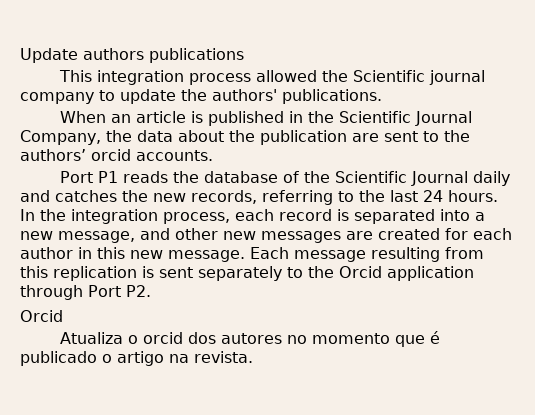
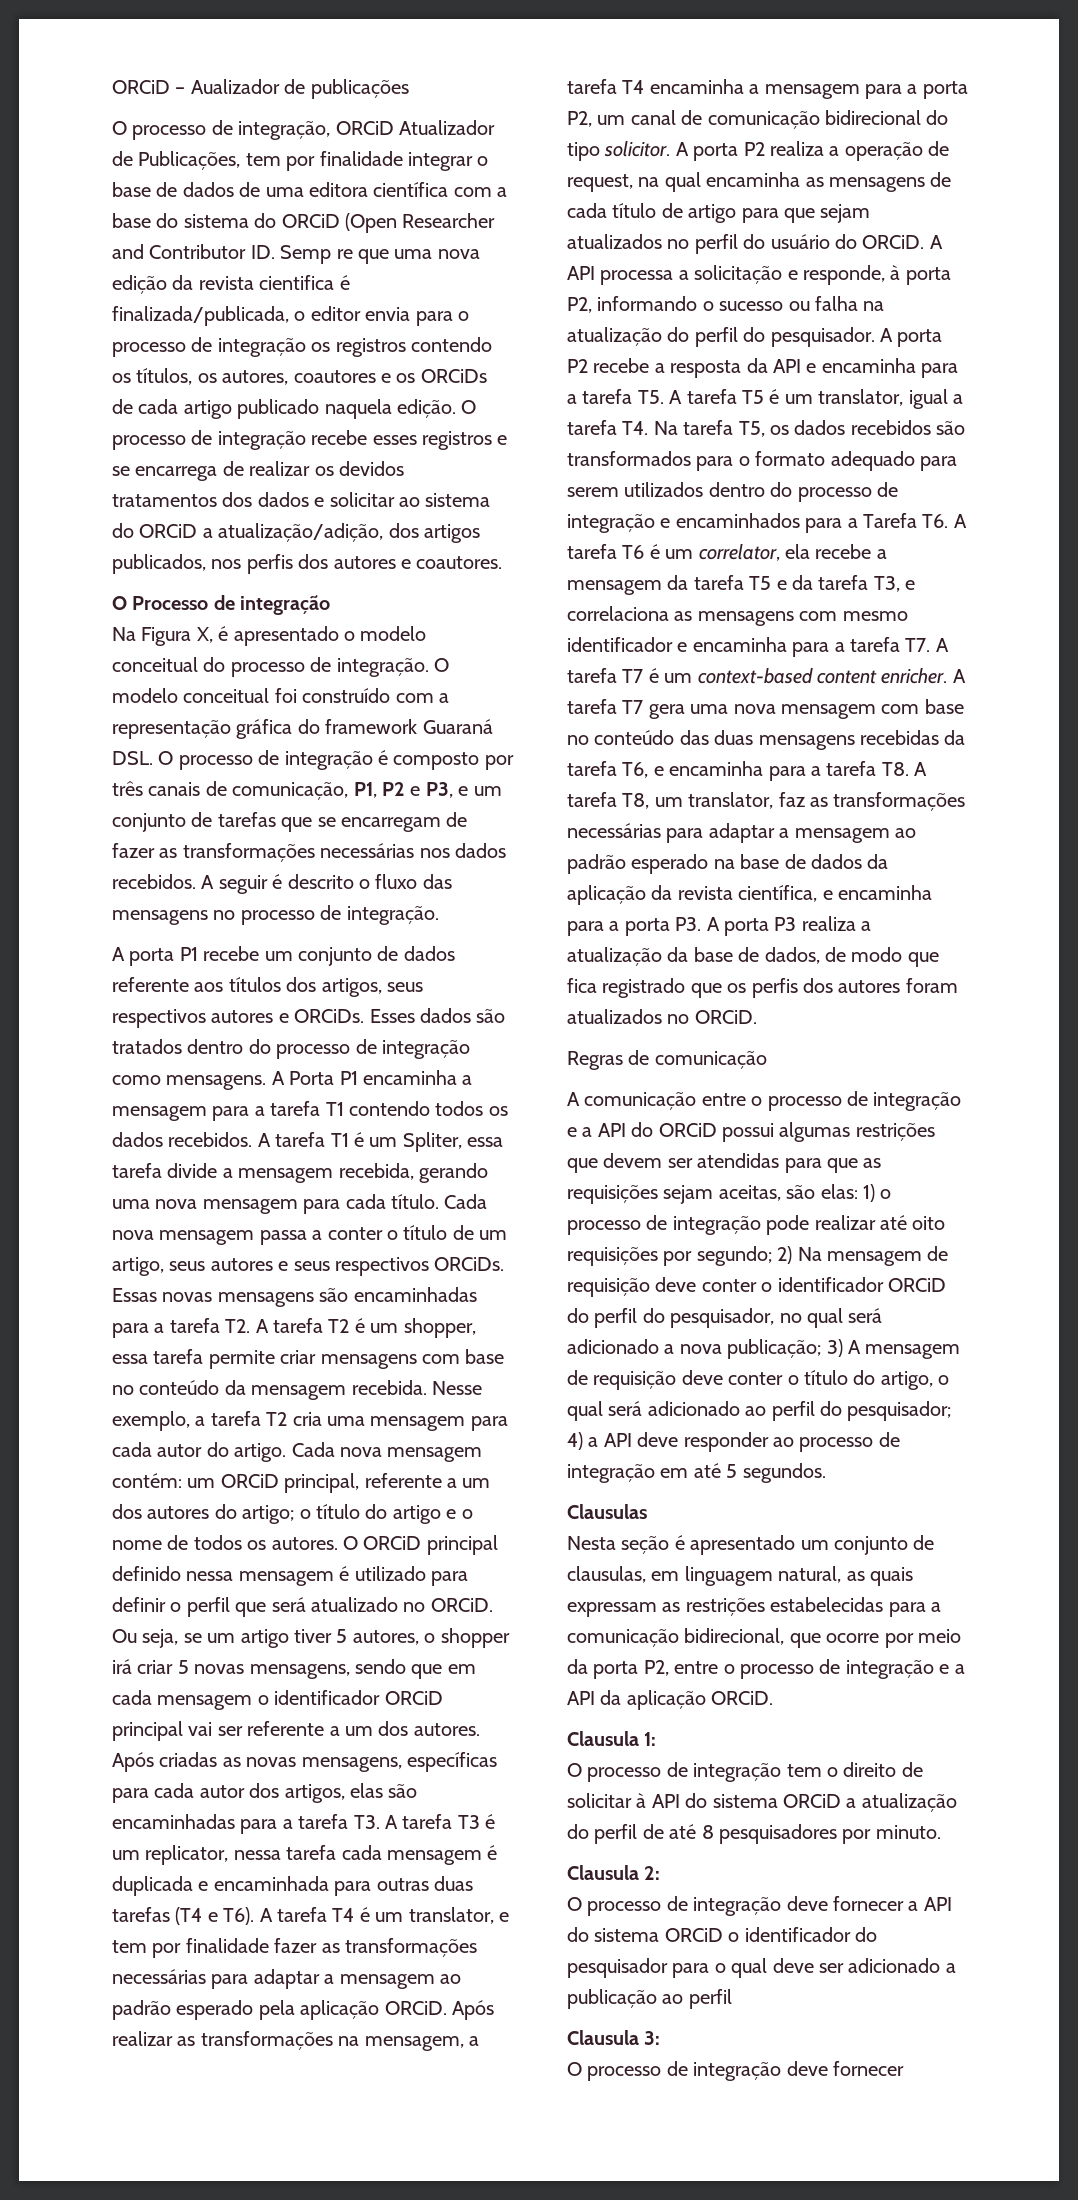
[20,48,244,63] [59,70,486,85] [20,89,382,104] [60,111,473,126] [20,130,470,145] [20,149,213,161] [60,171,511,186] [20,190,498,205] [20,209,485,224] [20,228,512,243] [20,247,484,262] [20,266,474,281] [20,285,151,300] [20,310,63,322] [60,331,441,347] [20,351,253,366] Update authors publications // This integration process allowed the Scientific journal company to update the authors' publications. // When an article is published in the Scientific Journal Company, the data about the publication are sent to the authors’ orcid accounts. // Port P1 reads the database of the Scientific Journal daily and catches the new records, referring to the last 24 hours. In the integration process, each record is separated into a new message, and other new messages are created for each author in this new message. Each message resulting from this replication is sent separately to the Orcid application through Port P2. // Orcid // Atualiza o orcid dos autores no momento que é publicado o artigo na revista. -> [112,79,409,99] [112,120,495,140] [112,151,489,171] [112,182,508,197] [112,213,496,233] [112,244,480,264] [112,275,350,294] [112,306,469,326] [112,337,492,357] [112,368,487,385] [112,399,477,419] [112,430,508,450] [112,461,404,481] [112,492,491,507] [112,523,480,543] [112,554,503,574] [112,595,331,615] [112,626,427,646] [112,657,449,677] [112,688,449,703] [112,719,493,739] [112,750,514,770] [112,781,502,800] [112,812,468,832] [112,843,506,862] [112,874,452,894] [112,905,439,925] [112,946,455,966] [112,977,423,997] [112,1008,506,1028] [112,1039,470,1059] [112,1070,473,1090] [112,1101,508,1121] [112,1132,504,1152] [112,1163,488,1183] [112,1194,488,1214] [112,1225,508,1245] [112,1257,505,1276] [112,1287,477,1307] [112,1318,476,1338] [112,1349,505,1369] [112,1380,482,1400] [112,1411,508,1431] [112,1442,483,1462] [112,1473,491,1493] [112,1504,473,1524] [112,1535,498,1555] [112,1566,468,1586] [112,1597,493,1617] [112,1628,510,1648] [112,1659,476,1679] [112,1690,443,1710] [112,1721,480,1741] [112,1752,497,1772] [112,1783,418,1803] [112,1814,496,1834] [112,1845,498,1865] [112,1876,473,1896] [112,1907,509,1925] [112,1938,477,1958] [112,1969,461,1989] [112,2000,494,2020] [112,2031,479,2051] [567,79,968,99] [567,110,949,129] [567,141,950,161] [567,172,952,192] [567,203,871,223] [567,234,943,254] [567,265,951,285] [567,296,885,313] [567,327,943,347] [567,358,959,378] [567,389,963,409] [567,420,966,437] [567,451,957,471] [567,482,898,502] [567,513,967,533] [567,544,887,561] [567,575,916,595] [567,606,908,626] [567,637,949,657] [567,668,966,684] [567,699,964,719] [567,730,966,750] [567,761,928,781] [567,792,966,811] [567,823,916,843] [567,854,889,874] [567,885,932,905] [567,916,872,936] [567,947,939,967] [567,978,958,998] [567,1009,757,1024] [567,1050,767,1070] [567,1091,962,1111] [567,1122,935,1142] [567,1153,882,1173] [567,1184,892,1204] [567,1215,946,1235] [567,1246,949,1266] [567,1277,946,1297] [567,1308,883,1328] [567,1339,961,1359] [567,1370,950,1390] [567,1401,952,1421] [567,1432,900,1452] [567,1463,826,1483] [567,1504,647,1519] [567,1535,935,1555] [567,1566,913,1586] [567,1597,941,1617] [567,1628,961,1648] [567,1659,965,1679] [567,1690,774,1710] [567,1731,657,1746] [567,1762,923,1782] [567,1793,957,1812] [567,1824,941,1844] [567,1865,661,1880] [567,1896,952,1916] [567,1927,877,1942] [567,1958,956,1978] [567,1989,732,2009] [567,2030,661,2045] [567,2061,904,2081] ORCiD – Aualizador de publicações // O processo de integração, ORCiD Atualizador de Publicações, tem por finalidade integrar o base de dados de uma editora científica com a base do sistema do ORCiD (Open Researcher and Contributor ID. Semp re que uma nova edição da revista cientifica é finalizada/publicada, o editor envia para o processo de integração os registros contendo os títulos, os autores, coautores e os ORCiDs de cada artigo publicado naquela edição. O processo de integração recebe esses registros e se encarrega de realizar os devidos tratamentos dos dados e solicitar ao sistema do ORCiD a atualização/adição, dos artigos publicados, nos perfis dos autores e coautores. // O Processo de integração // Na Figura X, é apresentado o modelo conceitual do processo de integração. O modelo conceitual foi construído com a representação gráfica do framework Guaraná DSL. O processo de integração é composto por três canais de comunicação, P1, P2 e P3, e um conjunto de tarefas que se encarregam de fazer as transformações necessárias nos dados recebidos. A seguir é descrito o fluxo das mensagens no processo de integração. // A porta P1 recebe um conjunto de dados referente aos títulos dos artigos, seus respectivos autores e ORCiDs. Esses dados são tratados dentro do processo de integração como mensagens. A Porta P1 encaminha a mensagem para a tarefa T1 contendo todos os dados recebidos. A tarefa T1 é um Spliter, essa tarefa divide a mensagem recebida, gerando uma nova mensagem para cada título. Cada nova mensagem passa a conter o título de um artigo, seus autores e seus respectivos ORCiDs. Essas novas mensagens são encaminhadas para a tarefa T2. A tarefa T2 é um shopper, essa tarefa permite criar mensagens com base no conteúdo da mensagem recebida. Nesse exemplo, a tarefa T2 cria uma mensagem para cada autor do artigo. Cada nova mensagem contém: um ORCiD principal, referente a um dos autores do artigo; o título do artigo e o nome de todos os autores. O ORCiD principal definido nessa mensagem é utilizado para definir o perfil que será atualizado no ORCiD. Ou seja, se um artigo tiver 5 autores, o shopper irá criar 5 novas mensagens, sendo que em cada mensagem o identificador ORCiD principal vai ser referente a um dos autores. Após criadas as novas mensagens, específicas para cada autor dos artigos, elas são encaminhadas para a tarefa T3. A tarefa T3 é um replicator, nessa tarefa cada mensagem é duplicada e encaminhada para outras duas tarefas (T4 e T6). A tarefa T4 é um translator, e tem por finalidade fazer as transformações necessárias para adaptar a mensagem ao padrão esperado pela aplicação ORCiD. Após realizar as transformações na mensagem, a tarefa T4 encaminha a mensagem para a porta P2, um canal de comunicação bidirecional do tipo solicitor. A porta P2 realiza a operação de request, na qual encaminha as mensagens de cada título de artigo para que sejam atualizados no perfil do usuário do ORCiD. A API processa a solicitação e responde, à porta P2, informando o sucesso ou falha na atualização do perfil do pesquisador. A porta P2 recebe a resposta da API e encaminha para a tarefa T5. A tarefa T5 é um translator, igual a tarefa T4. Na tarefa T5, os dados recebidos são transformados para o formato adequado para serem utilizados dentro do processo de integração e encaminhados para a Tarefa T6. A tarefa T6 é um correlator, ela recebe a mensagem da tarefa T5 e da tarefa T3, e correlaciona as mensagens com mesmo identificador e encaminha para a tarefa T7. A tarefa T7 é um context-based content enricher. A tarefa T7 gera uma nova mensagem com base no conteúdo das duas mensagens recebidas da tarefa T6, e encaminha para a tarefa T8. A tarefa T8, um translator, faz as transformações necessárias para adaptar a mensagem ao padrão esperado na base de dados da aplicação da revista científica, e encaminha para a porta P3. A porta P3 realiza a atualização da base de dados, de modo que fica registrado que os perfis dos autores foram atualizados no ORCiD. // Regras de comunicação // A comunicação entre o processo de integração e a API do ORCiD possui algumas restrições que devem ser atendidas para que as requisições sejam aceitas, são elas: 1) o processo de integração pode realizar até oito requisições por segundo; 2) Na mensagem de requisição deve conter o identificador ORCiD do perfil do pesquisador, no qual será adicionado a nova publicação; 3) A mensagem de requisição deve conter o título do artigo, o qual será adicionado ao perfil do pesquisador; 4) a API deve responder ao processo de integração em até 5 segundos. // Clausulas // Nesta seção é apresentado um conjunto de clausulas, em linguagem natural, as quais expressam as restrições estabelecidas para a comunicação bidirecional, que ocorre por meio da porta P2, entre o processo de integração e a API da aplicação ORCiD. // Clausula 1: // O processo de integração tem o direito de solicitar à API do sistema ORCiD a atualização do perfil de até 8 pesquisadores por minuto. // Clausula 2: // O processo de integração deve fornecer a API do sistema ORCiD o identificador do pesquisador para o qual deve ser adicionado a publicação ao perfil // Clausula 3: // O processo de integração deve fornecer

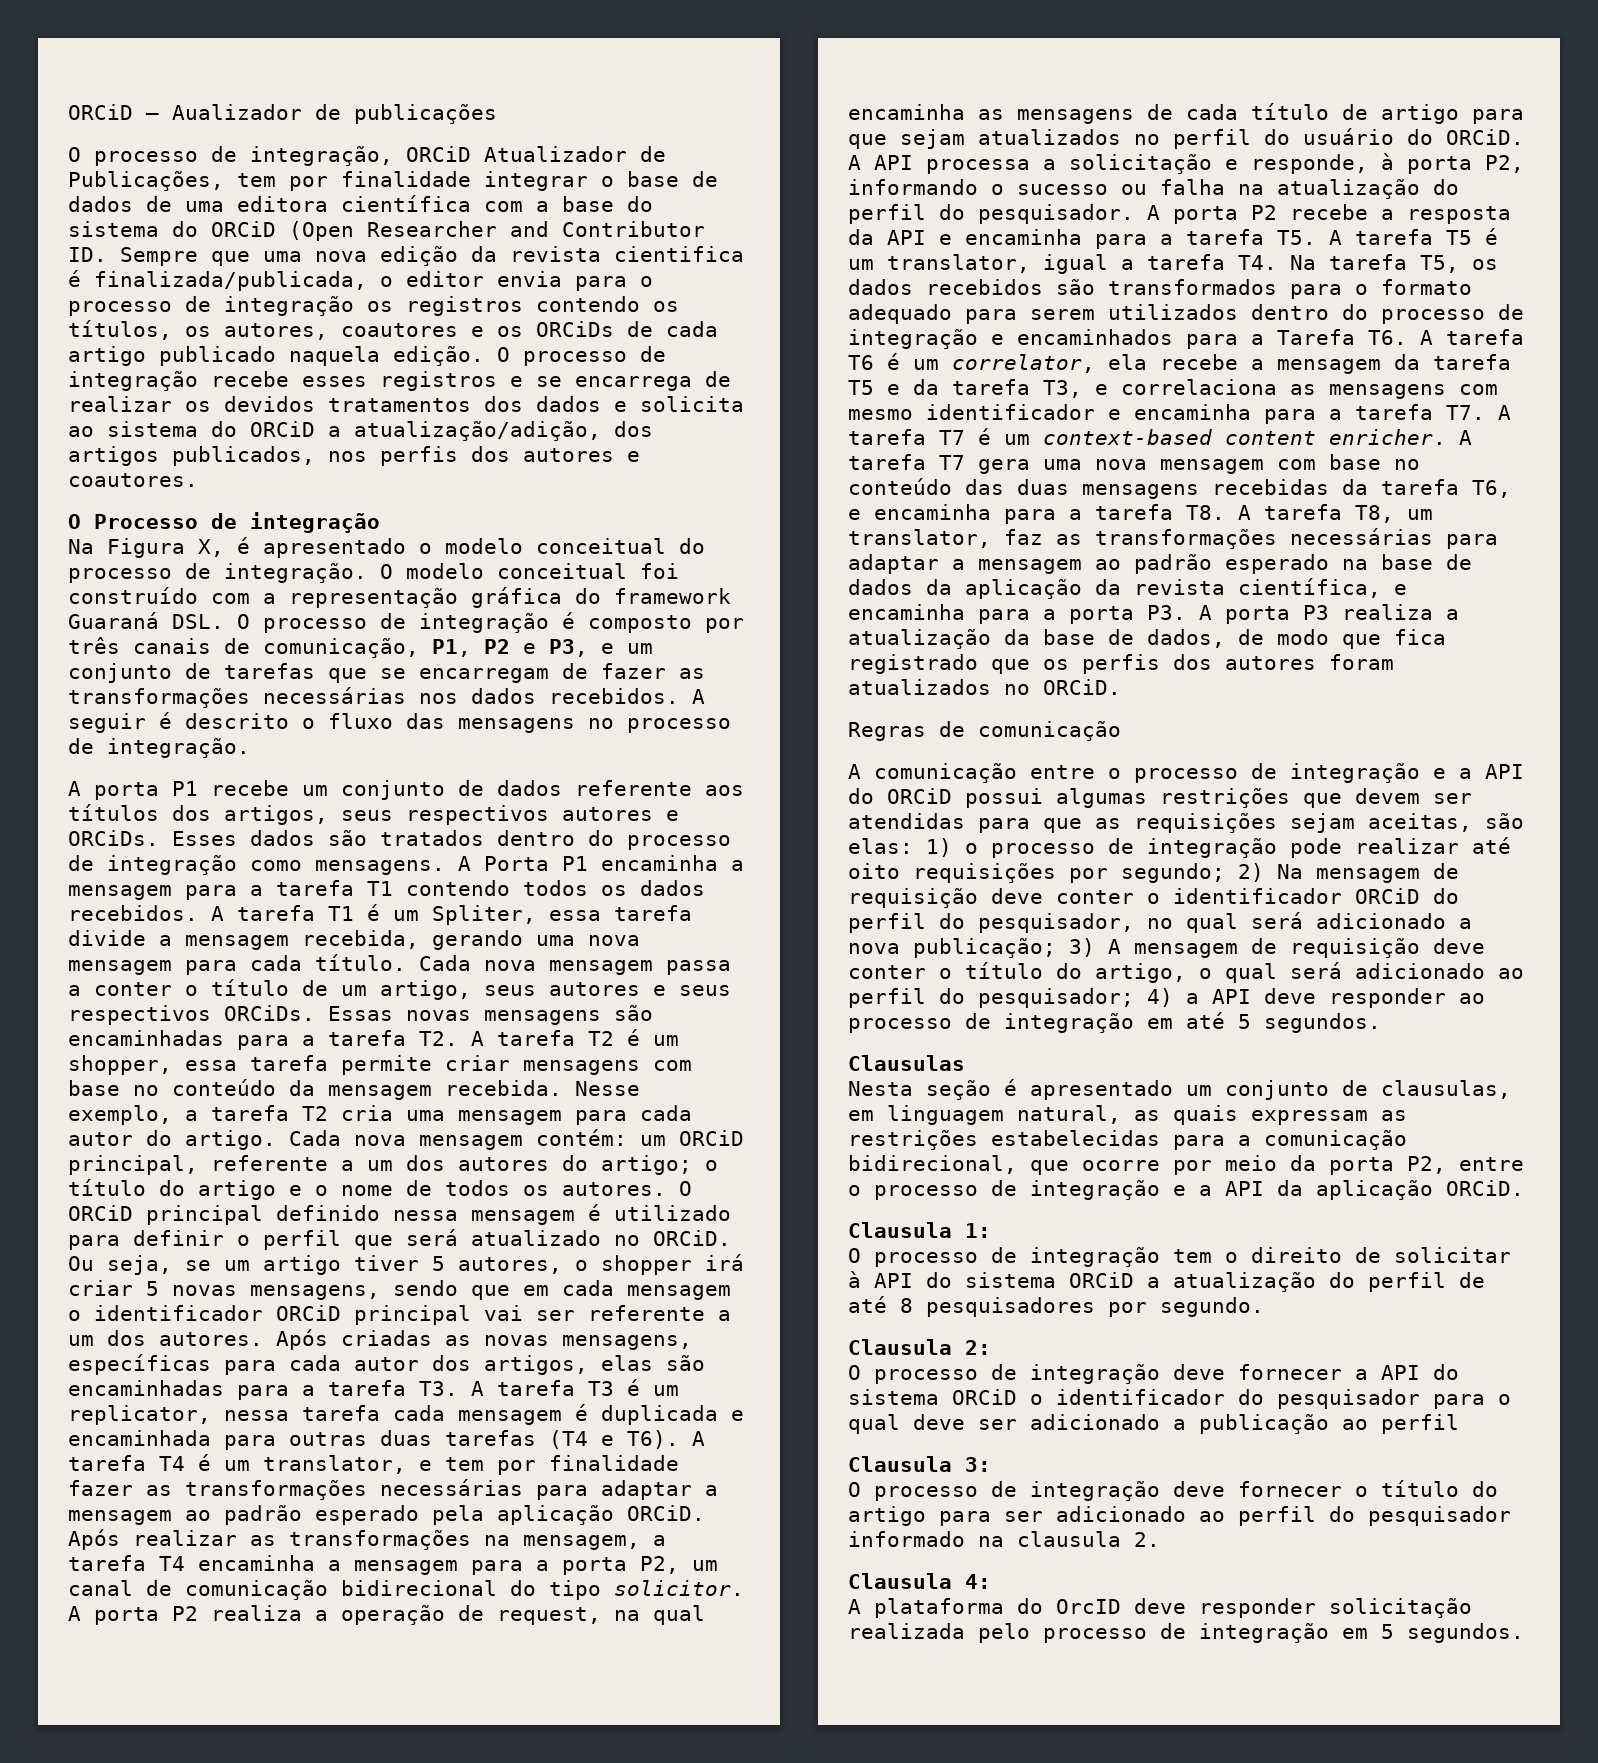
[280,245,353,264] Semp re -> [120,247,198,266] Sempre
[329,492,395,507] solicitar -> [640,396,744,412] solicita
[875,1825,941,1839] minuto. -> [1160,1297,1264,1317] segundo.
(904, 2068) none -> [1355,1480,1498,1497] [848,1506,1511,1526] [848,1531,1160,1547] [848,1573,991,1589] [848,1598,1472,1618] [848,1623,1524,1643] o título do artigo para ser adicionado ao perfil do pesquisador informado na clausula 2. // Clausula 4: // A plataforma do OrcID deve responder solicitação realizada pelo processo de integração em 5 segundos.

